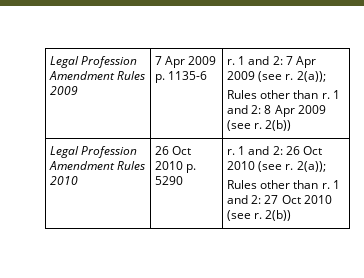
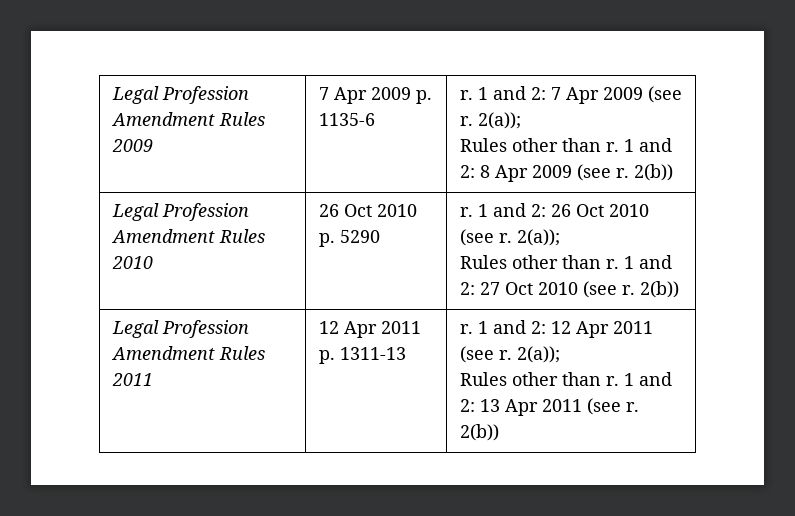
(292, 215) none -> [111,320,249,338] [110,346,265,360] [111,373,153,386] [318,321,421,338] [318,347,406,364] [459,320,653,338] [459,346,560,363] [459,372,672,386] [459,398,639,416] [459,424,499,441] // Legal Profession Amendment Rules 2011 | 12 Apr 2011 p. 1311-13 | r. 1 and 2: 12 Apr 2011 (see r. 2(a)); // Rules other than r. 1 and 2: 13 Apr 2011 (see r. 2(b))

